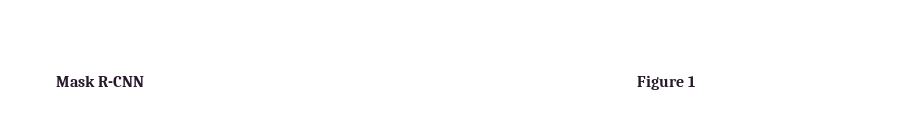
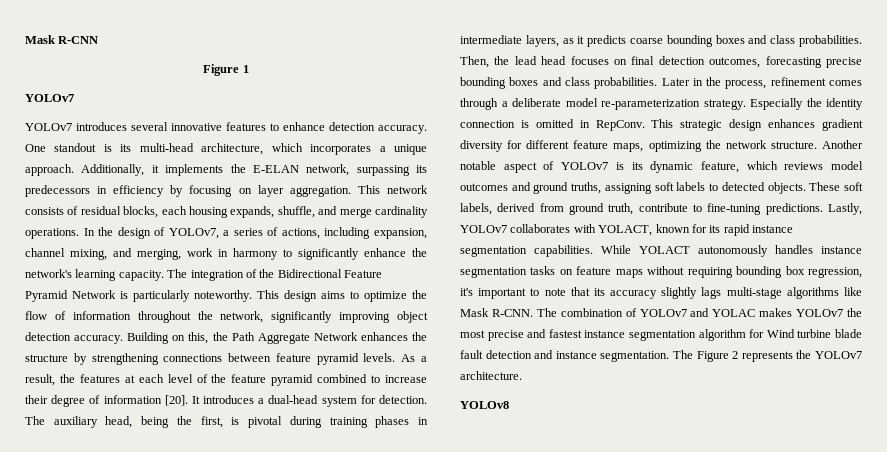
(696, 81) none -> [25,94,74,102] [25,122,427,134] [25,143,428,155] [25,164,427,176] [25,185,428,197] [25,206,428,218] [25,227,427,239] [25,248,427,260] [25,269,382,281] [25,290,427,302] [25,311,428,323] [25,332,427,344] [25,353,427,365] [25,374,428,386] [25,395,428,407] [25,416,428,428] [460,35,862,47] [460,56,862,68] [460,77,862,89] [460,98,863,110] [460,119,863,131] [460,140,863,152] [460,161,863,173] [460,182,863,194] [460,203,862,215] [460,224,793,236] [460,245,862,257] [460,266,862,278] [460,287,862,299] [460,308,862,317] [460,329,862,341] [460,350,862,362] [460,371,522,380] [460,401,509,409] // YOLOv7 // YOLOv7 introduces several innovative features to enhance detection accuracy. One standout is its multi-head architecture, which incorporates a unique approach. Additionally, it implements the E-ELAN network, surpassing its predecessors in efficiency by focusing on layer aggregation. This network consists of residual blocks, each housing expands, shuffle, and merge cardinality operations. In the design of YOLOv7, a series of actions, including expansion, channel mixing, and merging, work in harmony to significantly enhance the network's learning capacity. The integration of the Bidirectional Feature Pyramid Network is particularly noteworthy. This design aims to optimize the flow of information throughout the network, significantly improving object detection accuracy. Building on this, the Path Aggregate Network enhances the structure by strengthening connections between feature pyramid levels. As a result, the features at each level of the feature pyramid combined to increase their degree of information [20]. It introduces a dual-head system for detection. The auxiliary head, being the first, is pivotal during training phases in intermediate layers, as it predicts coarse bounding boxes and class probabilities. Then, the lead head focuses on final detection outcomes, forecasting precise bounding boxes and class probabilities. Later in the process, refinement comes through a deliberate model re-parameterization strategy. Especially the identity connection is omitted in RepConv. This strategic design enhances gradient diversity for different feature maps, optimizing the network structure. Another notable aspect of YOLOv7 is its dynamic feature, which reviews model outcomes and ground truths, assigning soft labels to detected objects. These soft labels, derived from ground truth, contribute to fine-tuning predictions. Lastly, YOLOv7 collaborates with YOLACT, known for its rapid instance segmentation capabilities. While YOLACT autonomously handles instance segmentation tasks on feature maps without requiring bounding box regression, it's important to note that its accuracy slightly lags multi-stage algorithms like Mask R-CNN. The combination of YOLOv7 and YOLAC makes YOLOv7 the most precise and fastest instance segmentation algorithm for Wind turbine blade fault detection and instance segmentation. The Figure 2 represents the YOLOv7 architecture. // YOLOv8

